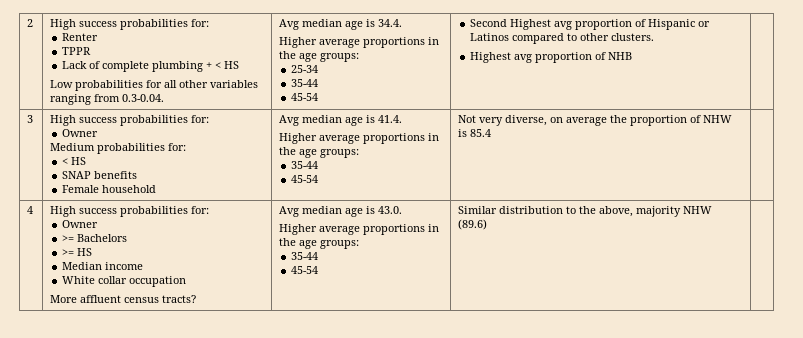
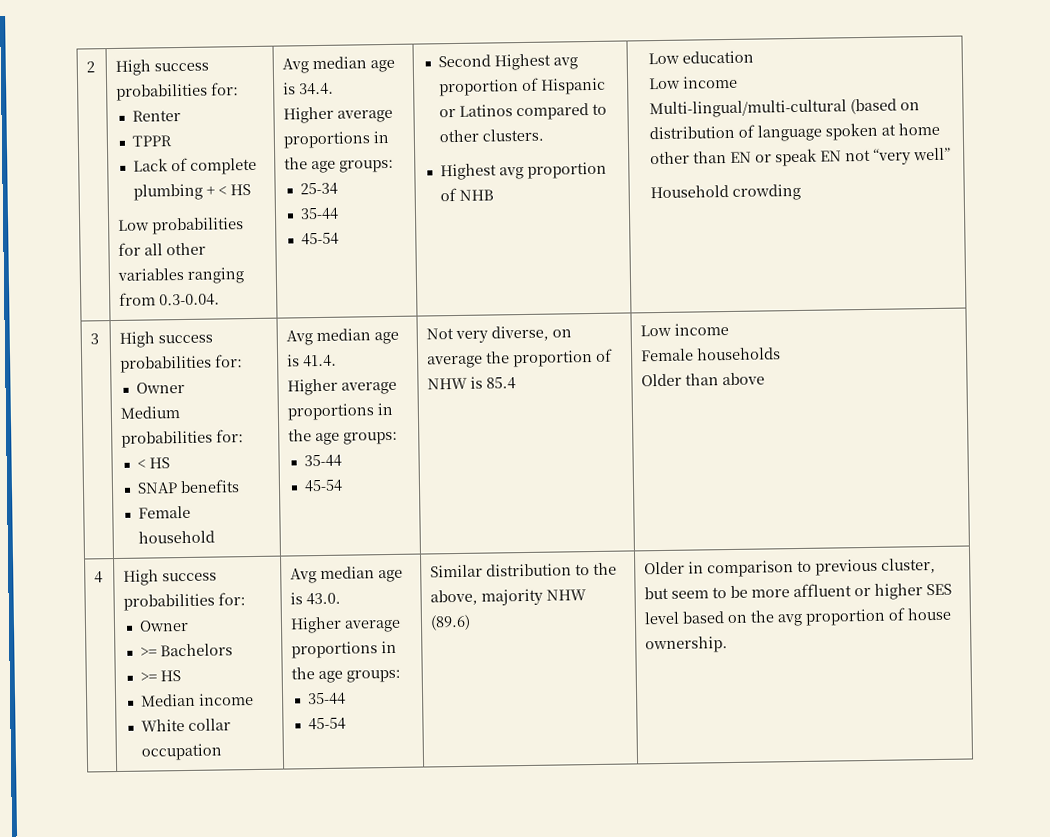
(633, 56) none -> [648,50,755,65] [649,75,739,90] [649,98,921,119] [649,122,941,142] [650,147,952,167] [650,183,802,201] Low education // Low income // Multi-lingual/multi-cultural (based on distribution of language spoken at home other than EN or speak EN not “very well” // Household crowding
(492, 133) none -> [640,322,730,337] [640,347,782,362] [641,372,766,387] Low income // Female households // Older than above
[50,295,197,303] // More affluent census tracts? -> (223, 752) none
(488, 224) none -> [644,557,937,578] [644,583,953,600] [644,607,952,627] [645,636,729,654] Older in comparison to previous cluster, but seem to be more affluent or higher SES level based on the avg proportion of house ownership.

